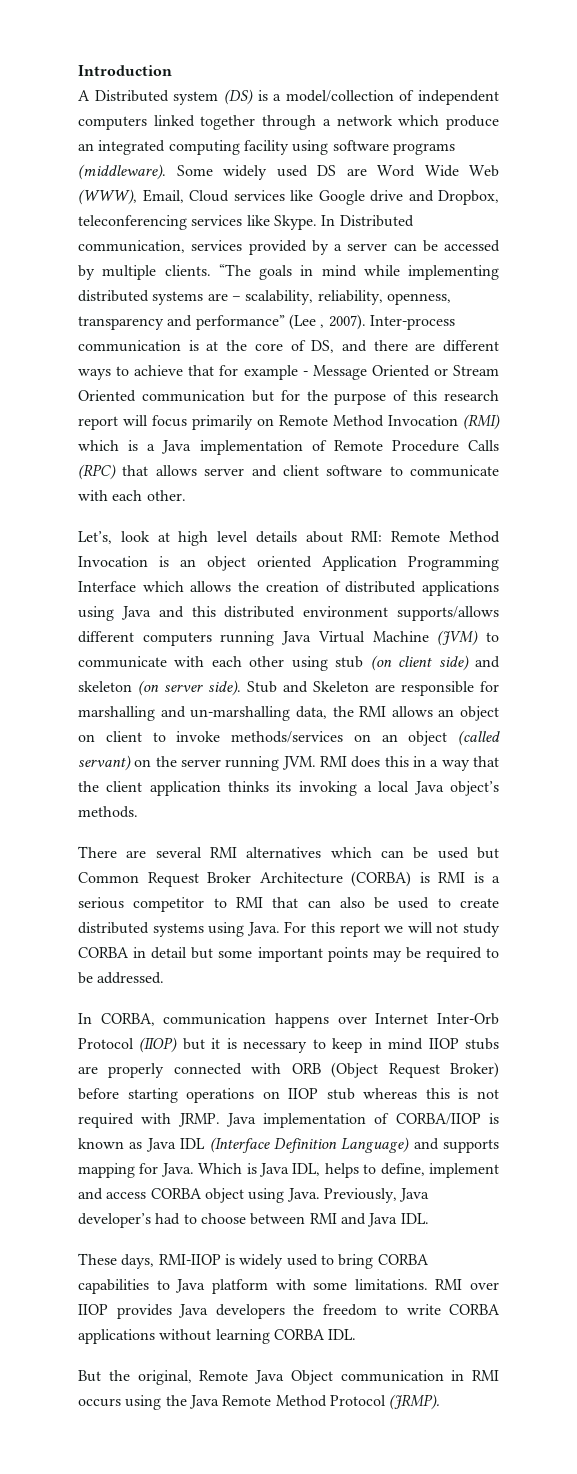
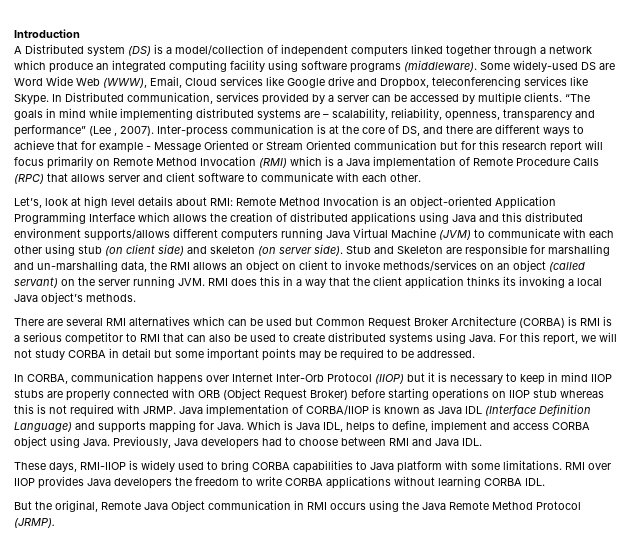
[223,165,308,180] widely used -> [513,60,578,72] widely-used
[306,390,409,405] the purpose of -> (476, 145) none
[207,556,312,571] object oriented -> [410,196,492,208] object-oriented
[339,923,380,937] report -> [543,333,578,345] report,
[78,1213,151,1228] developer’s -> [201,438,259,449] developers

